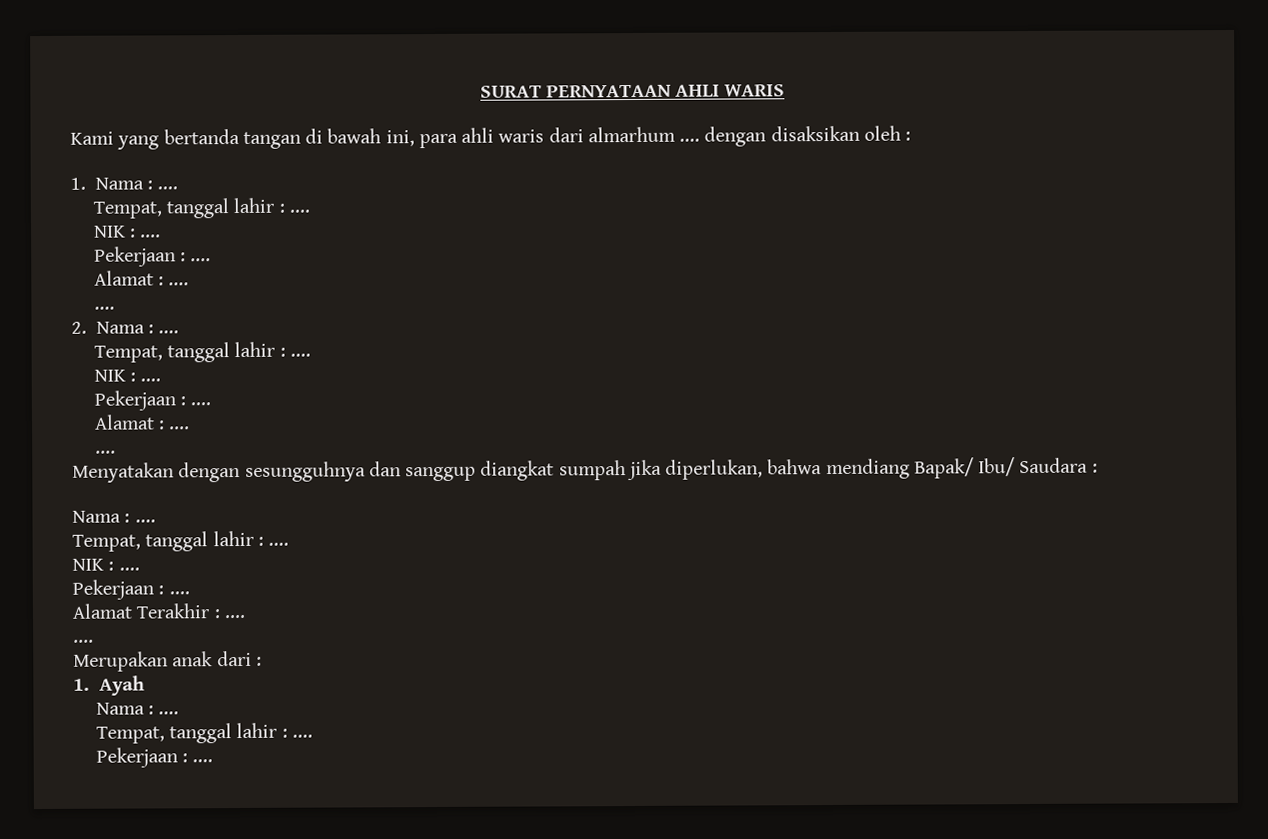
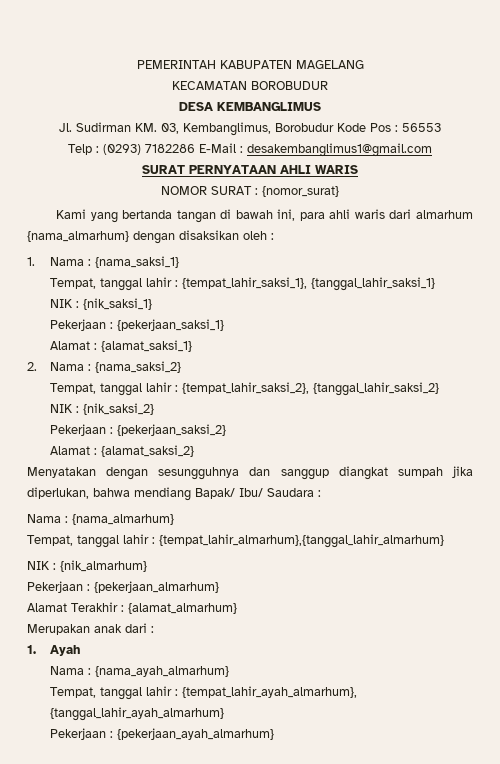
(479, 91) none -> [136,60,364,69] [172,81,328,90] [179,102,321,111] [59,122,441,136] [68,143,432,157] PEMERINTAH KABUPATEN MAGELANG // KECAMATAN BOROBUDUR // DESA KEMBANGLIMUS // Jl. Sudirman KM. 03, Kembanglimus, Borobudur Kode Pos : 56553 // Telp : (0293) 7182286 E-Mail : desakembanglimus1@gmail.com //
(786, 90) none -> [161,186,339,197] // NOMOR SURAT : {nomor_surat}
[679,138,701,142] .... -> [27,231,129,242] {nama_almarhum}
[157,186,179,190] [92,197,310,219] [93,225,162,238] [93,246,212,267] [93,270,190,286] [93,306,115,310] .... // Tempat, tanggal lahir : .... // NIK : .... // Pekerjaan : .... // Alamat : .... // .... -> [95,256,180,268] [50,277,436,291] [50,298,153,310] [50,319,225,331] [50,340,193,352] {nama_saksi_1} // Tempat, tanggal lahir : {tempat_lahir_saksi_1}, {tanggal_lahir_saksi_1} // NIK : {nik_saksi_1} // Pekerjaan : {pekerjaan_saksi_1} // Alamat : {alamat_saksi_1}
[158,330,180,334] [93,341,311,363] [93,369,162,382] [93,390,212,411] [93,414,191,430] [94,450,116,454] .... // Tempat, tanggal lahir : .... // NIK : .... // Pekerjaan : .... // Alamat : .... // .... -> [95,361,182,373] [50,382,440,396] [50,403,155,415] [50,424,227,436] [50,445,195,457] {nama_saksi_2} // Tempat, tanggal lahir : {tempat_lahir_saksi_2}, {tanggal_lahir_saksi_2} // NIK : {nik_saksi_2} // Pekerjaan : {pekerjaan_saksi_2} // Alamat : {alamat_saksi_2}
[134,519,156,523] [72,530,290,552] [72,558,140,571] [72,579,190,600] .... // Tempat, tanggal lahir : .... // NIK : .... // Pekerjaan : .... -> [72,514,174,525] [27,534,444,548] [27,560,147,572] [27,581,219,593] {nama_almarhum} // Tempat, tanggal lahir : {tempat_lahir_almarhum},{tanggal_lahir_almarhum} // NIK : {nik_almarhum} // Pekerjaan : {pekerjaan_almarhum}
[223,614,245,619] [73,639,94,643] .... // .... -> [128,603,237,614] {alamat_almarhum}
[158,711,180,715] [95,722,313,744] [95,747,214,768] .... // Tempat, tanggal lahir : .... // Pekerjaan : .... -> [95,666,230,677] [50,686,358,700] [50,707,225,721] [50,728,275,740] {nama_ayah_almarhum} // Tempat, tanggal lahir : {tempat_lahir_ayah_almarhum}, {tanggal_lahir_ayah_almarhum} // Pekerjaan : {pekerjaan_ayah_almarhum}

